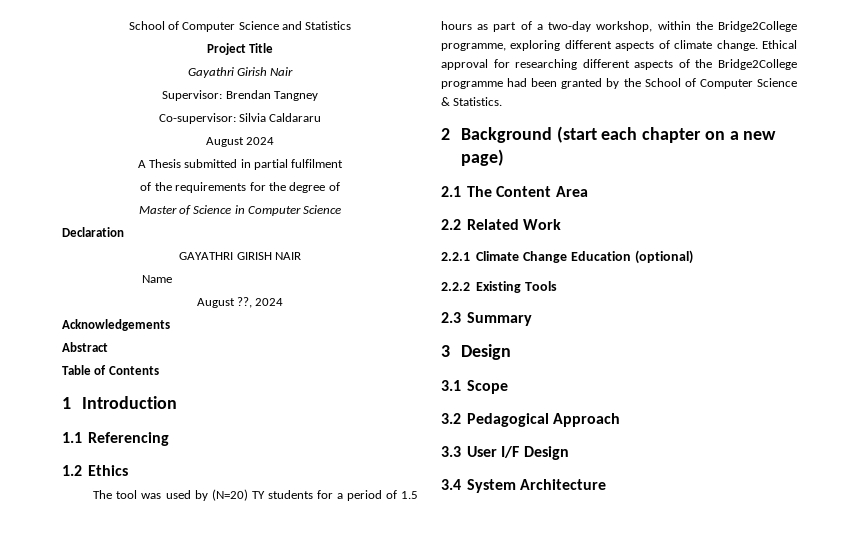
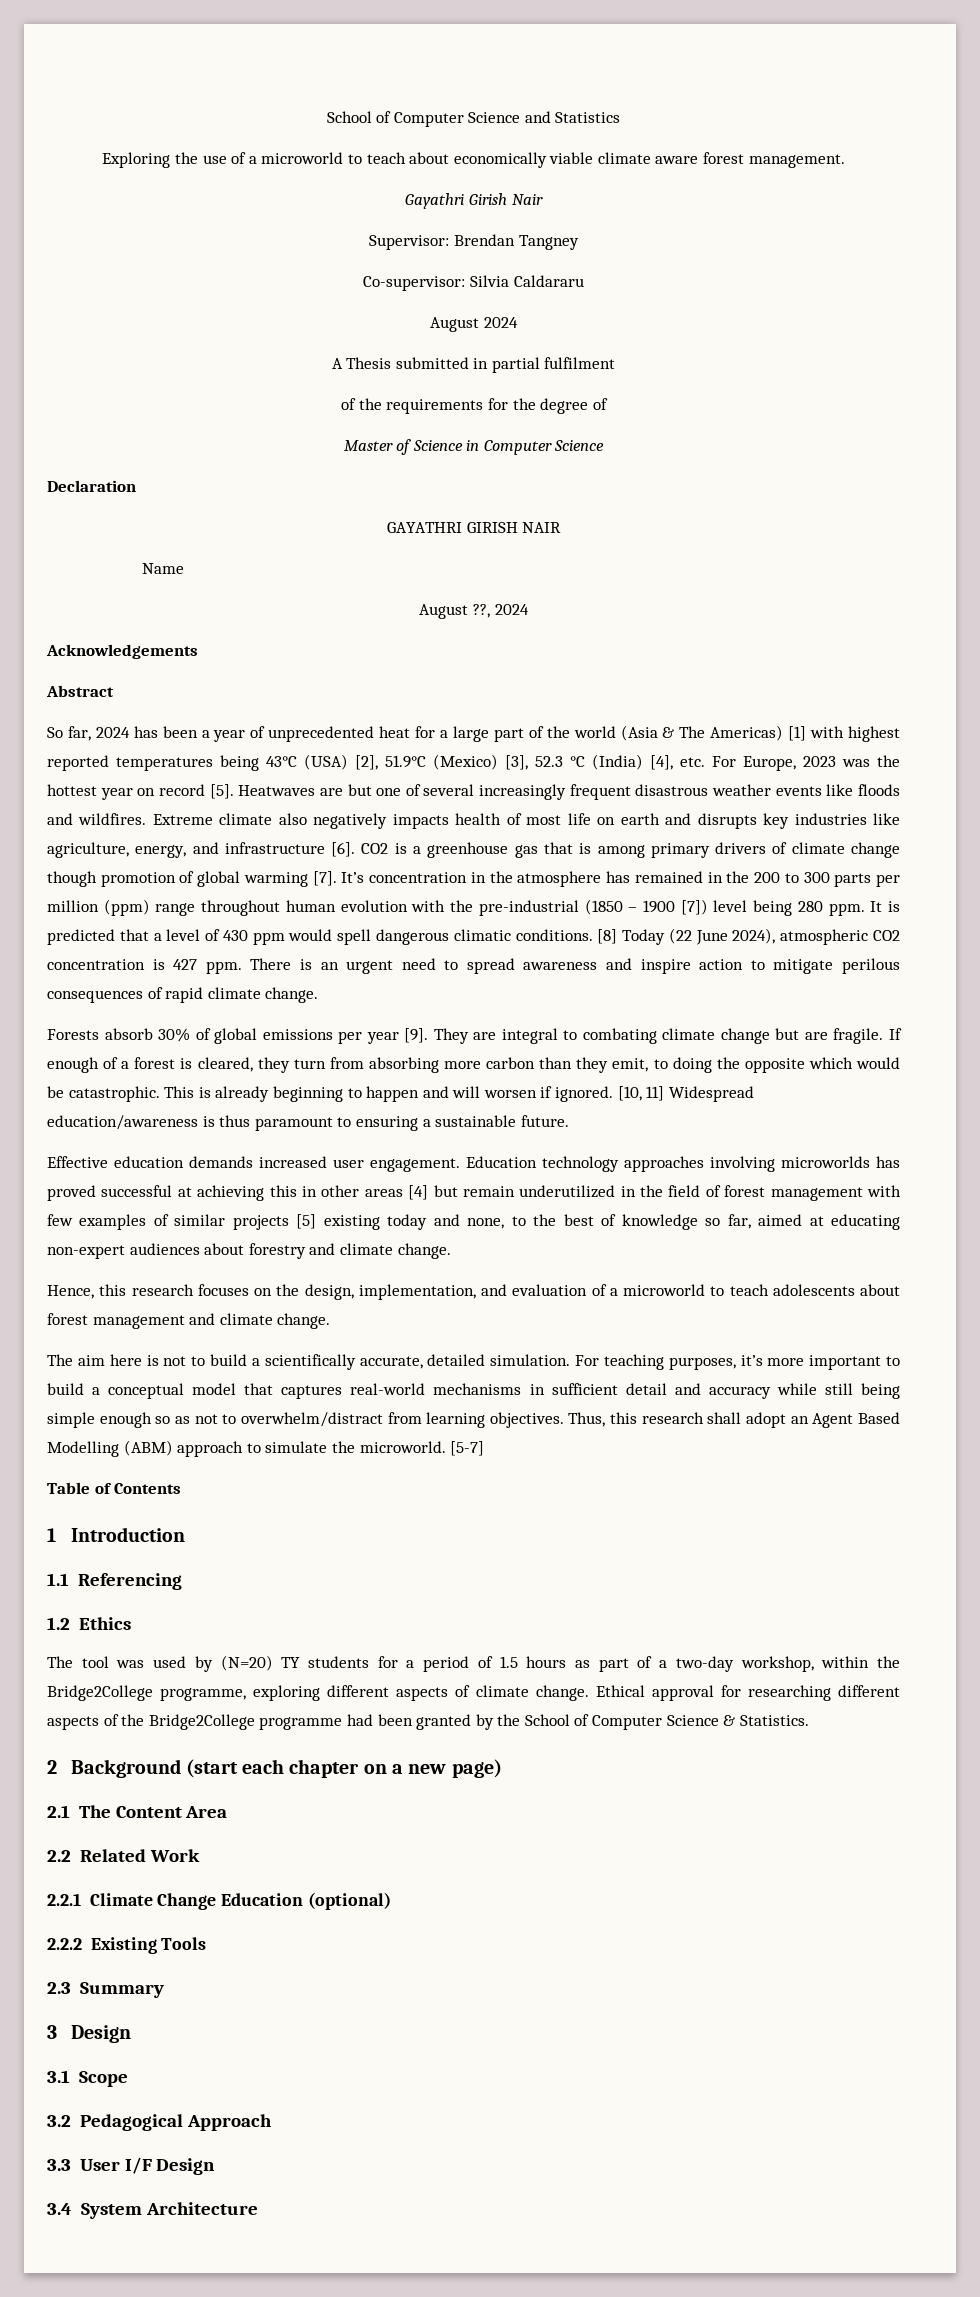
[206,43,274,55] Project Title -> [102,152,845,168] Exploring the use of a microworld to teach about economically viable climate aware forest management.
(108, 347) none -> [47,725,901,742] [47,754,900,771] [47,784,900,800] [47,813,900,829] [47,842,900,858] [47,871,900,887] [47,899,900,916] [47,928,901,945] [47,958,900,974] [47,987,319,1003] [47,1028,902,1044] [47,1057,901,1073] [47,1086,754,1102] [47,1115,569,1131] [47,1156,900,1172] [47,1185,902,1201] [47,1214,901,1230] [47,1243,451,1259] [47,1284,900,1300] [47,1313,331,1329] [47,1354,901,1370] [47,1383,901,1399] [47,1412,900,1428] [47,1440,485,1457] // So far, 2024 has been a year of unprecedented heat for a large part of the world (Asia & The Americas) [1] with highest reported temperatures being 43°C (USA) [2], 51.9°C (Mexico) [3], 52.3 °C (India) [4], etc. For Europe, 2023 was the hottest year on record [5]. Heatwaves are but one of several increasingly frequent disastrous weather events like floods and wildfires. Extreme climate also negatively impacts health of most life on earth and disrupts key industries like agriculture, energy, and infrastructure [6]. CO2 is a greenhouse gas that is among primary drivers of climate change though promotion of global warming [7]. It’s concentration in the atmosphere has remained in the 200 to 300 parts per million (ppm) range throughout human evolution with the pre-industrial (1850 – 1900 [7]) level being 280 ppm. It is predicted that a level of 430 ppm would spell dangerous climatic conditions. [8] Today (22 June 2024), atmospheric CO2 concentration is 427 ppm. There is an urgent need to spread awareness and inspire action to mitigate perilous consequences of rapid climate change. // Forests absorb 30% of global emissions per year [9]. They are integral to combating climate change but are fragile. If enough of a forest is cleared, they turn from absorbing more carbon than they emit, to doing the opposite which would be catastrophic. This is already beginning to happen and will worsen if ignored. [10, 11] Widespread education/awareness is thus paramount to ensuring a sustainable future. // Effective education demands increased user engagement. Education technology approaches involving microworlds has proved successful at achieving this in other areas [4] but remain underutilized in the field of forest management with few examples of similar projects [5] existing today and none, to the best of knowledge so far, aimed at educating non-expert audiences about forestry and climate change. // Hence, this research focuses on the design, implementation, and evaluation of a microworld to teach adolescents about forest management and climate change. // The aim here is not to build a scientifically accurate, detailed simulation. For teaching purposes, it’s more important to build a conceptual model that captures real-world mechanisms in sufficient detail and accuracy while still being simple enough so as not to overwhelm/distract from learning objectives. Thus, this research shall adopt an Agent Based Modelling (ABM) approach to simulate the microworld. [5-7]

